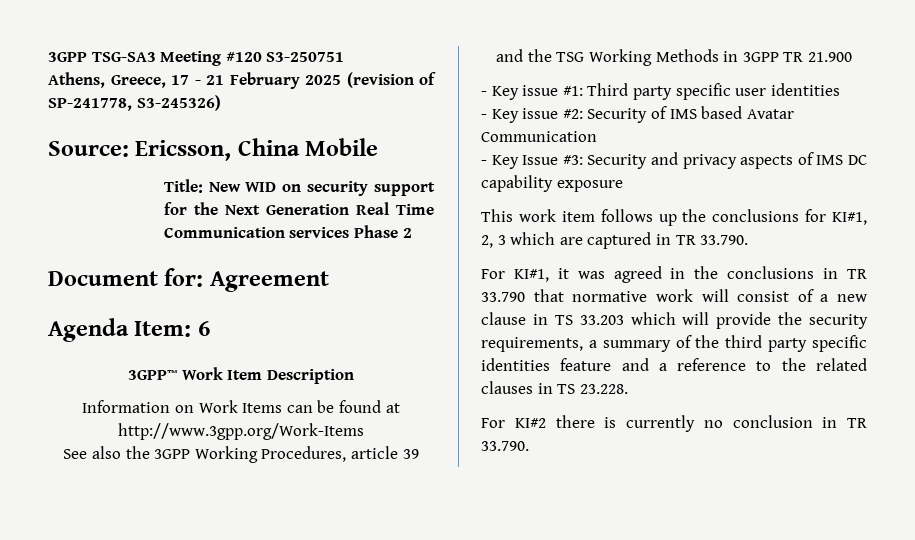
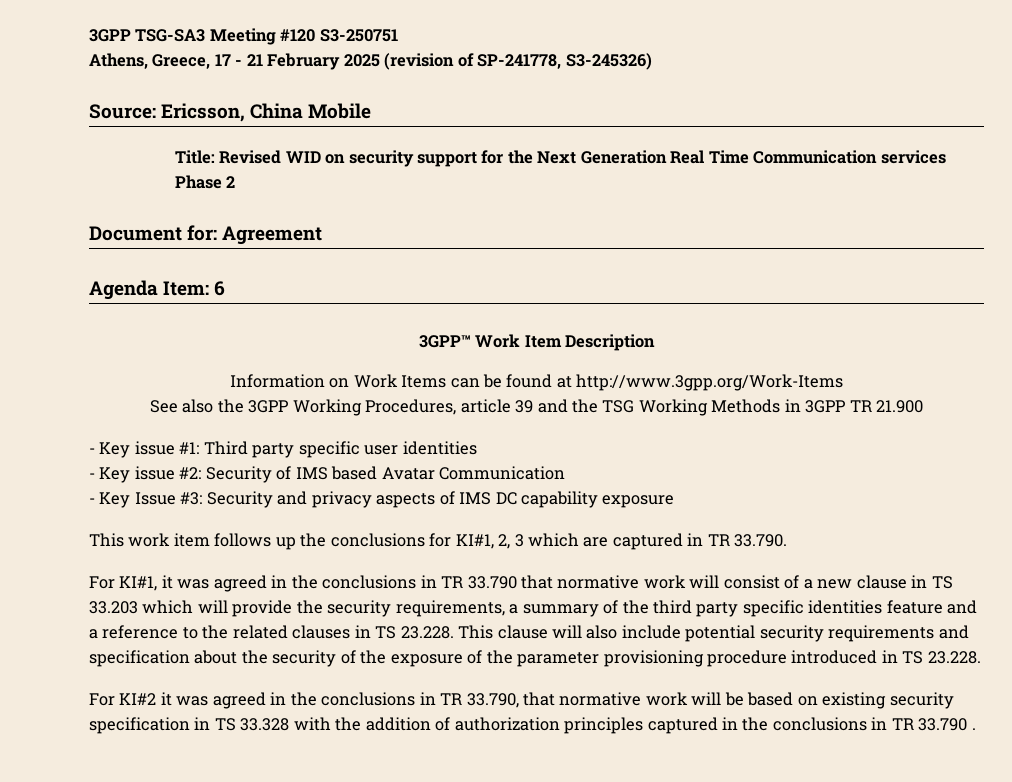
[208,182,241,192] New -> [219,150,282,164] Revised
[481,415,867,432] [481,441,529,451] // For KI#2 there is currently no conclusion in TR 33.790. -> [458,625,969,642] [89,650,981,667] [89,692,954,709] [89,717,976,734] This clause will also include potential security requirements and specification about the security of the exposure of the parameter provisioning procedure introduced in TS 23.228. // For KI#2 it was agreed in the conclusions in TR 33.790, that normative work will be based on existing security specification in TS 33.328 with the addition of authorization principles captured in the conclusions in TR 33.790 .

